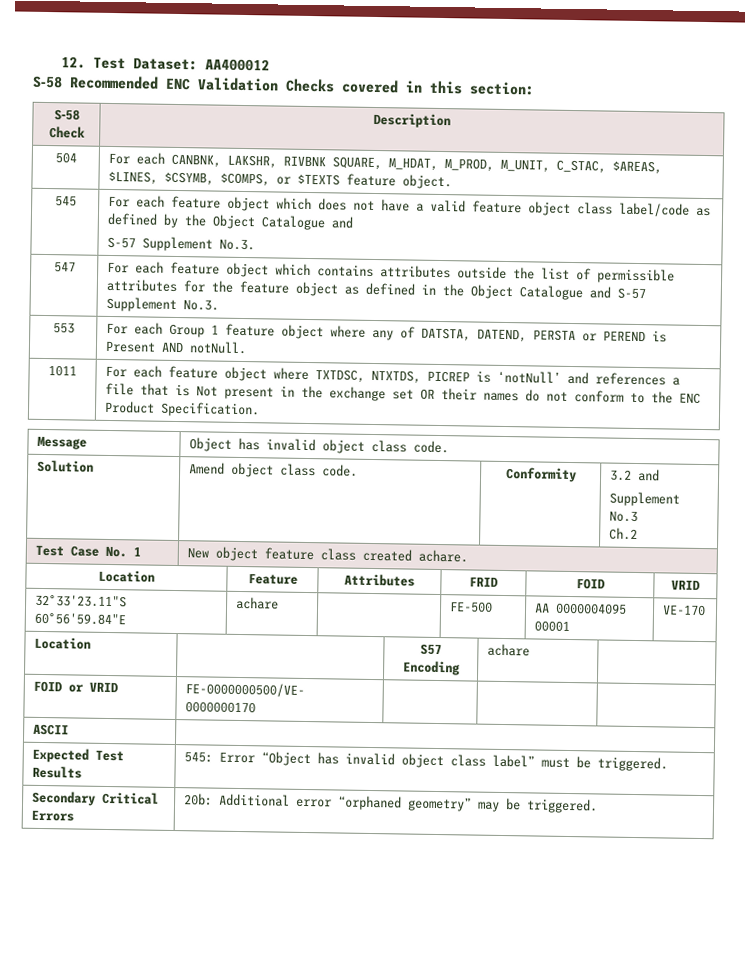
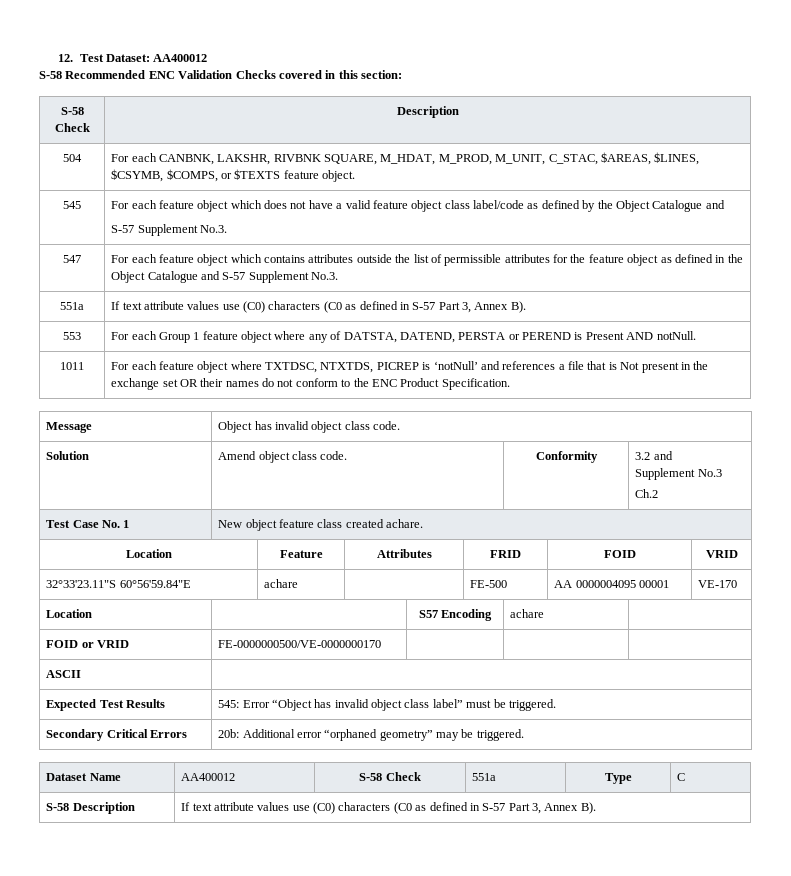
(219, 305) none -> [60,302,84,310] [111,301,526,313] // 551a | If text attribute values use (C0) characters (C0 as defined in S-57 Part 3, Annex B).
(598, 806) none -> [46,773,121,781] [181,773,236,781] [359,772,421,781] [472,773,497,781] [604,773,632,784] [677,773,686,781] [46,802,135,814] [181,802,596,814] // Dataset Name | AA400012 | S‐58 Check | 551a | Type | C // S-58 Description | If text attribute values use (C0) characters (C0 as defined in S-57 Part 3, Annex B).

